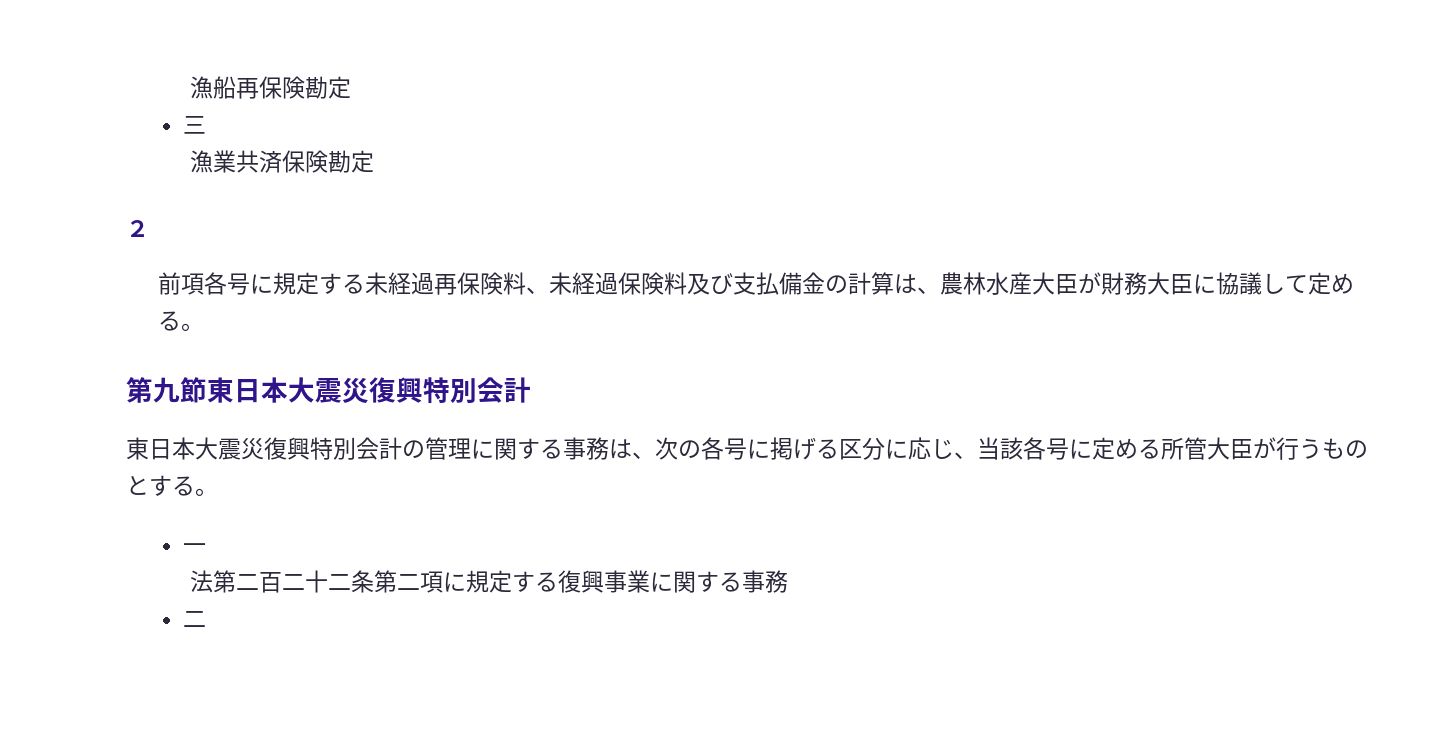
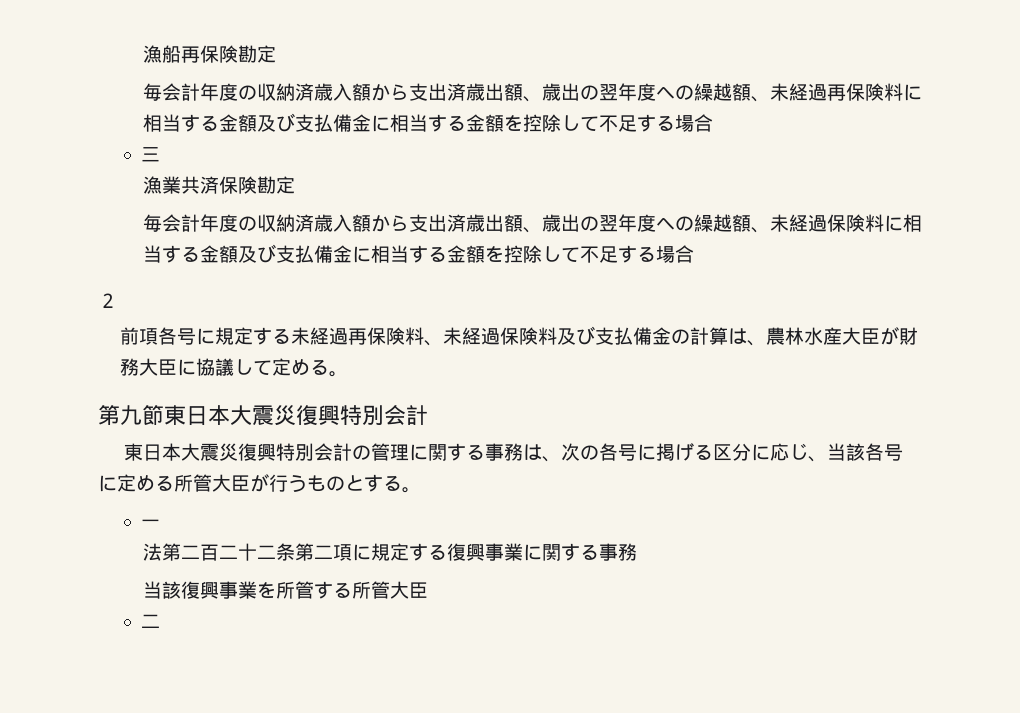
(352, 87) none -> [142,83,922,102] [142,113,713,132] // 毎会計年度の収納済歳入額から支出済歳出額、歳出の翌年度への繰越額、未経過再保険料に相当する金額及び支払備金に相当する金額を控除して不足する場合
(375, 161) none -> [142,214,922,233] [142,244,694,263] // 毎会計年度の収納済歳入額から支出済歳出額、歳出の翌年度への繰越額、未経過保険料に相当する金額及び支払備金に相当する金額を控除して不足する場合
(789, 581) none -> [142,581,428,599] // 当該復興事業を所管する所管大臣

